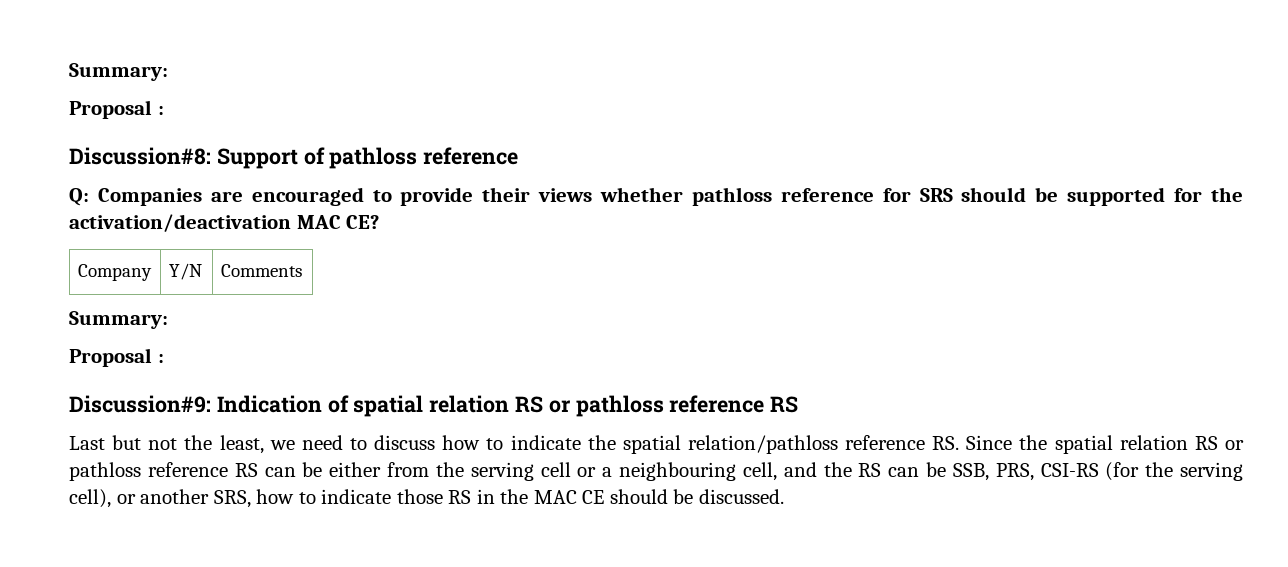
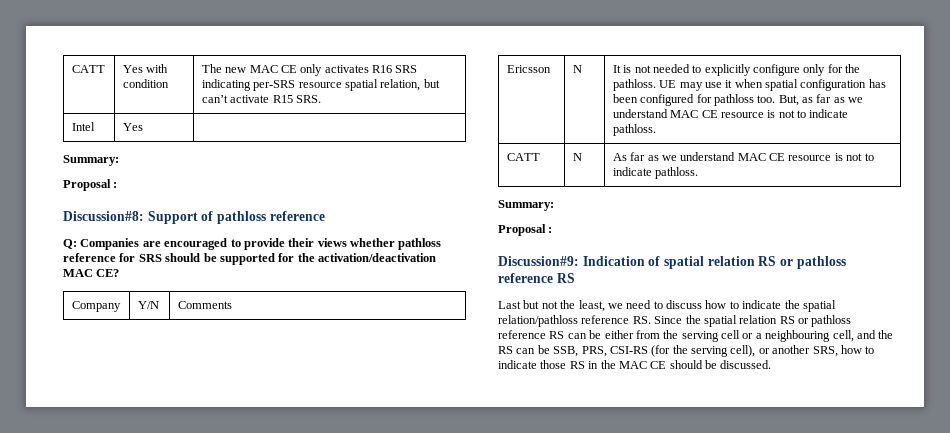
(69, 72) none -> [71,65,105,73] [122,64,169,73] [122,79,169,88] [201,64,418,76] [201,79,440,91] [201,95,321,103] [71,122,95,131] [122,123,143,131] CATT | Yes with condition | The new MAC CE only activates R16 SRS indicating per-SRS resource spatial relation, but can’t activate R15 SRS. // Intel | Yes | //
(302, 270) none -> [506,65,551,73] [572,65,582,73] [612,64,861,76] [612,79,886,91] [612,94,864,106] [612,109,849,118] [612,124,656,136] [506,153,540,161] [572,153,582,161] [612,152,874,161] [612,167,699,179] // Ericsson | N | It is not needed to explicitly configure only for the pathloss. UE may use it when spatial configuration has been configured for pathloss too. But, as far as we understand MAC CE resource is not to indicate pathloss. // CATT | N | As far as we understand MAC CE resource is not to indicate pathloss.

